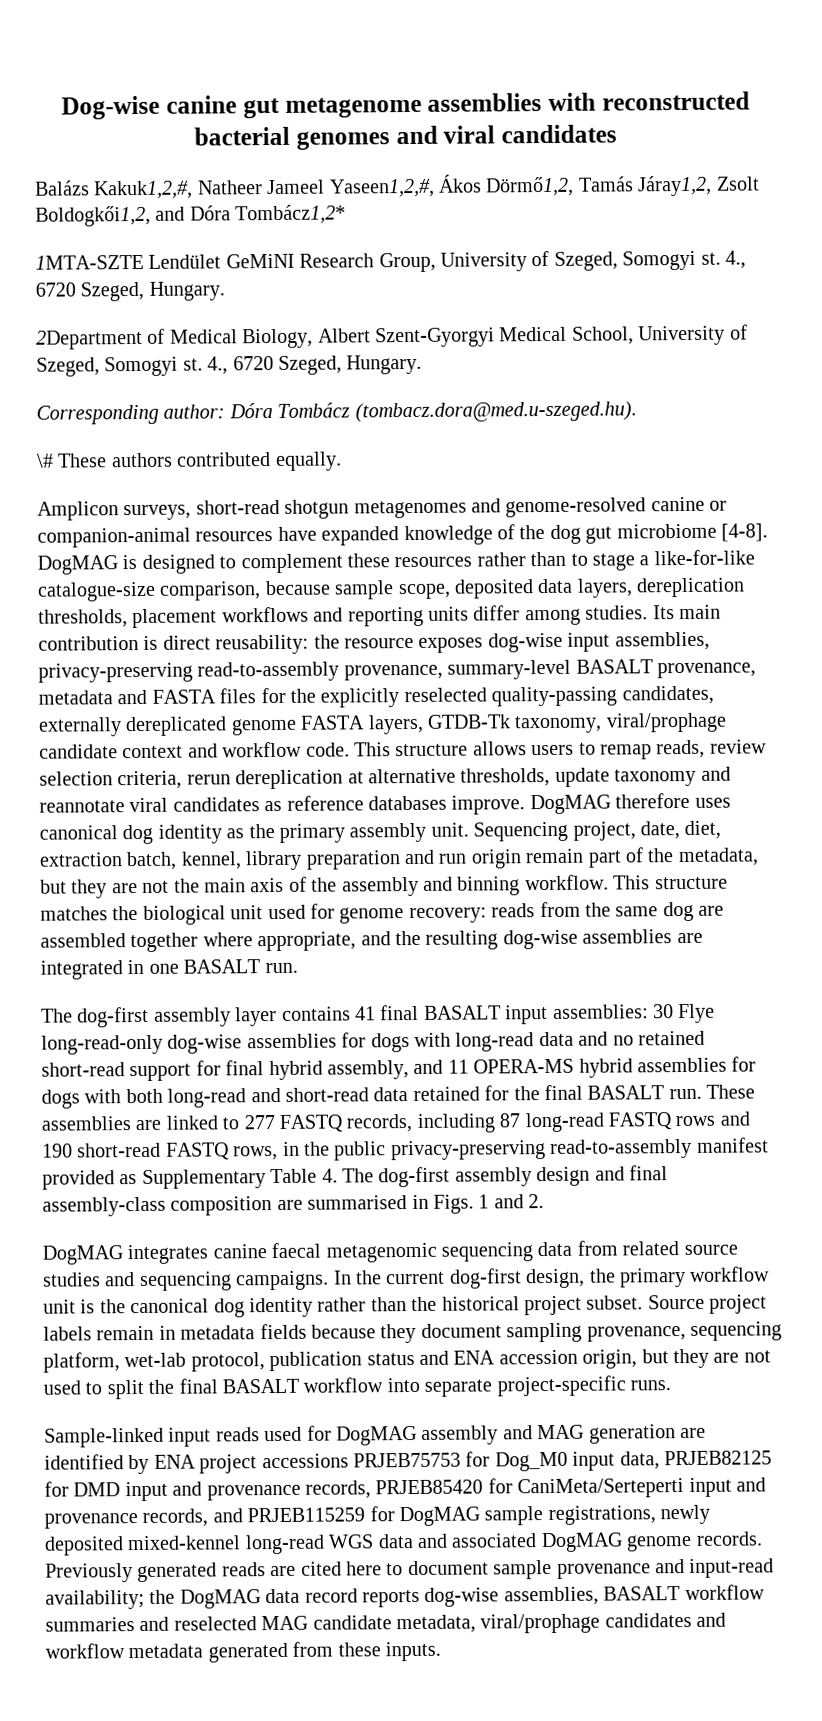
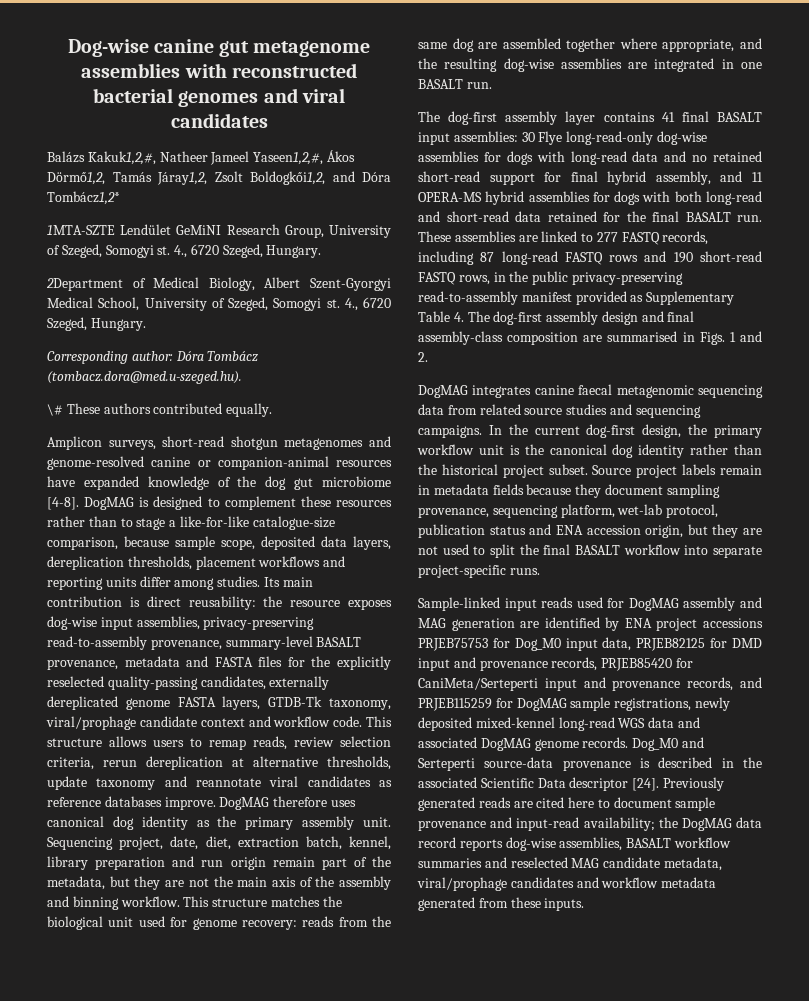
(763, 1538) none -> [632,737,704,751] [418,757,762,771] [418,777,660,791] Dog_M0 and Serteperti source-data provenance is described in the associated Scientific Data descriptor [24].

